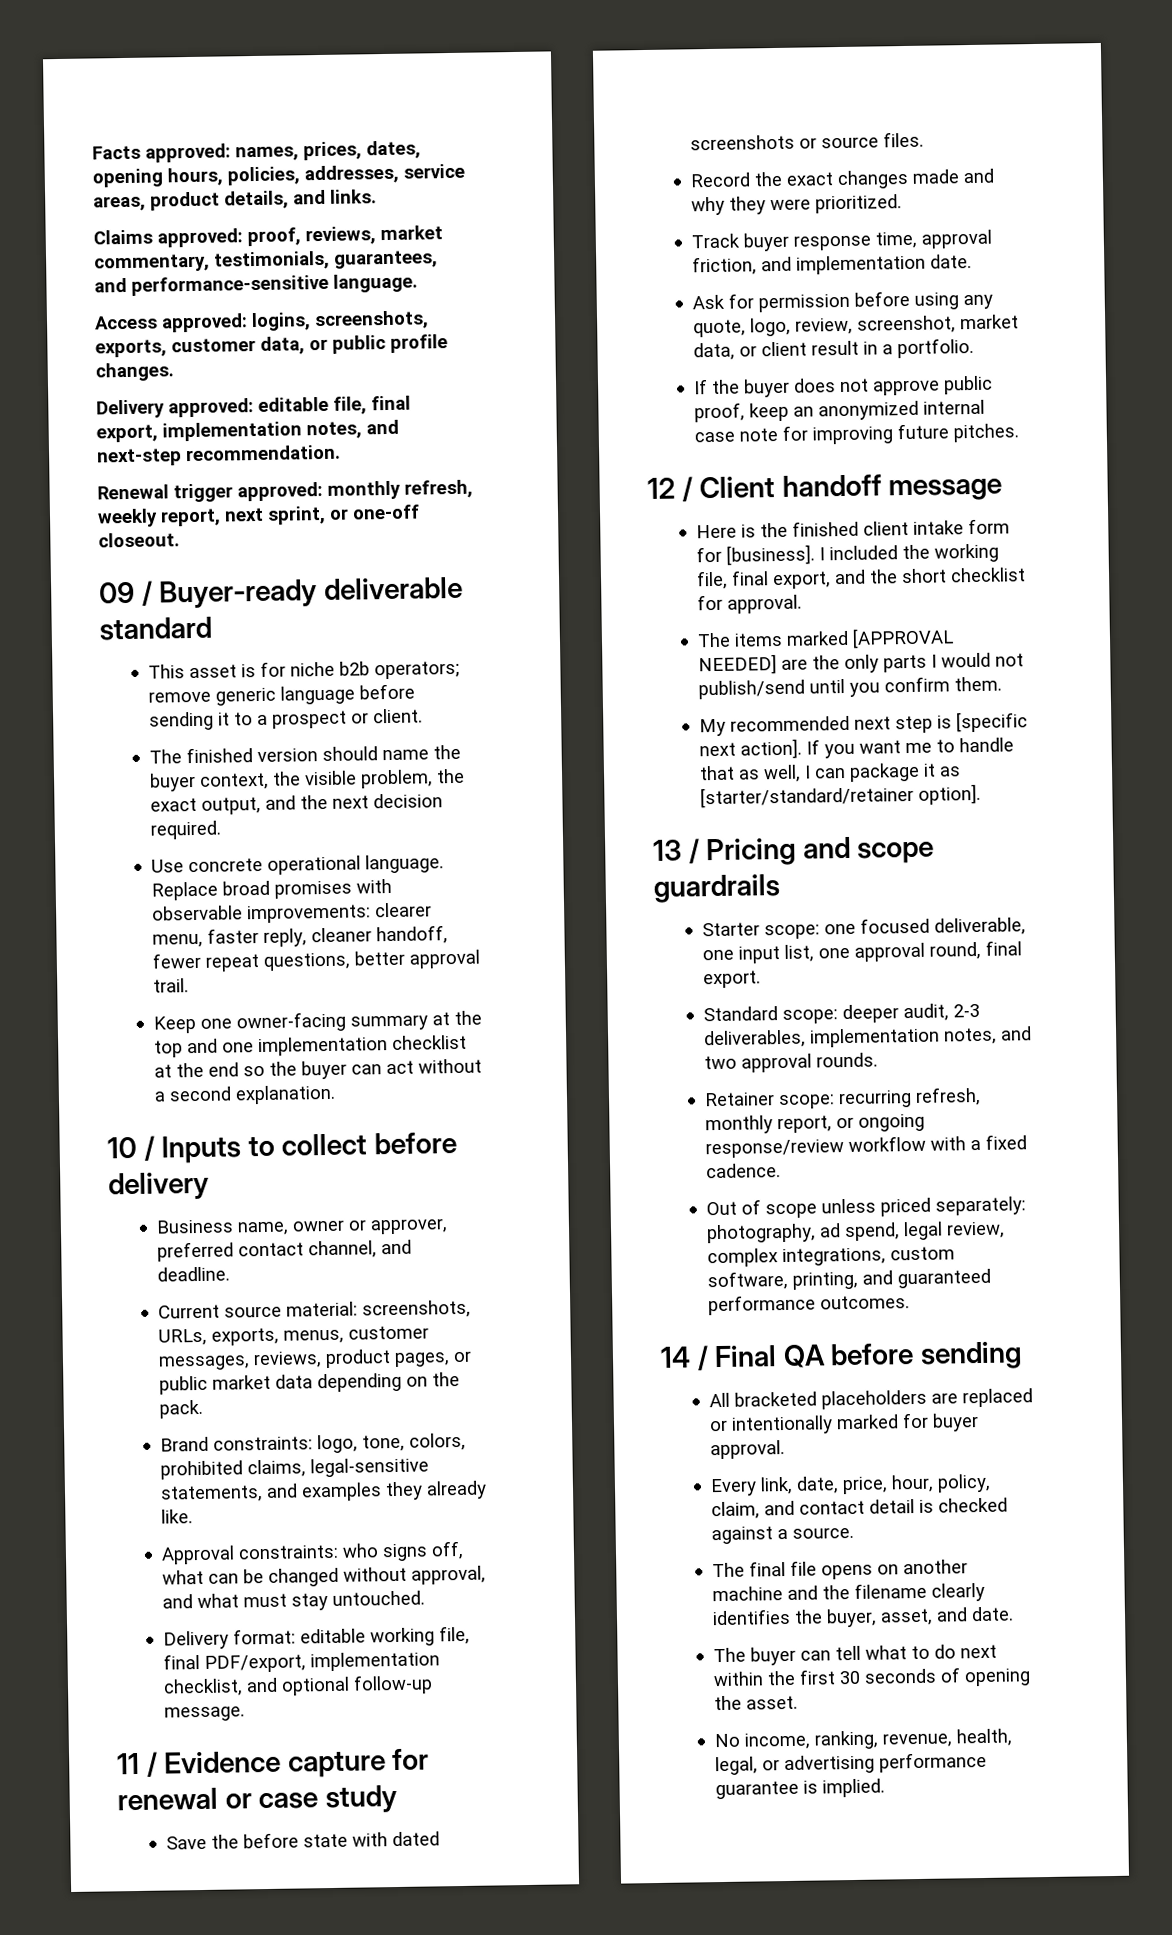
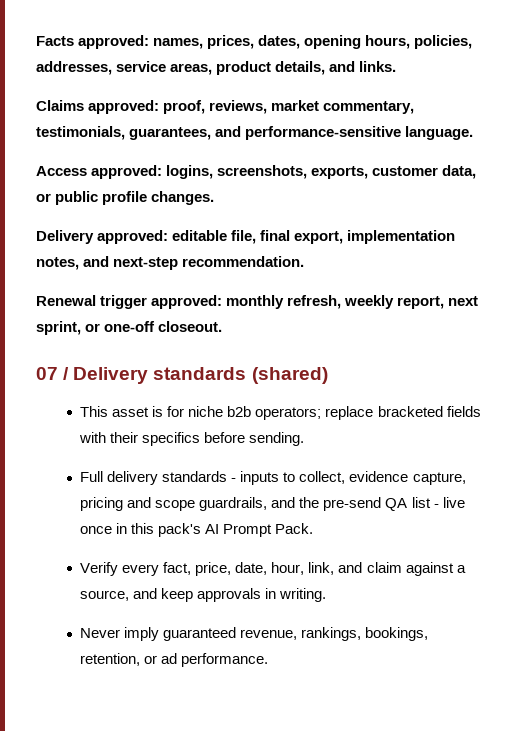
[99,576,463,609] [99,616,212,641] 09 / Buyer-ready deliverable standard -> [36,367,328,384] 07 / Delivery standards (shared)
[147,683,415,706] [148,708,423,731] [148,744,461,764] [148,768,465,792] [149,793,443,815] [149,820,221,840] [150,854,444,875] [150,878,392,901] [151,902,432,924] [151,925,448,948] [151,949,480,972] [152,978,189,993] [152,1010,482,1034] [153,1034,467,1058] [153,1058,482,1080] [153,1084,336,1105] [107,1132,457,1164] [108,1171,209,1201] [155,1218,448,1236] [156,1239,412,1262] [156,1266,230,1282] [157,1299,471,1319] [157,1325,429,1346] [157,1349,472,1371] [158,1371,460,1395] [158,1399,203,1419] [159,1432,466,1454] [159,1457,429,1480] [159,1480,487,1503] [160,1509,193,1524] [160,1540,464,1565] [161,1565,486,1587] [161,1590,425,1611] [162,1625,470,1650] [162,1651,440,1673] [162,1674,433,1697] [163,1706,245,1722] [117,1748,430,1778] [117,1785,397,1814] [165,1831,440,1850] [689,131,924,151] [689,168,994,190] [690,194,902,216] [690,229,992,252] [691,254,972,276] [691,290,993,313] [692,314,1019,338] [692,337,974,361] [692,375,993,398] [693,399,985,423] [693,423,1019,445] [647,474,1003,502] [695,518,1010,539] [695,543,999,566] [695,567,1026,590] [696,594,802,614] [696,627,954,649] [697,652,1024,676] [697,676,1002,700] [698,711,1028,737] [698,737,1014,760] [698,762,961,783] [699,783,981,809] [653,836,935,867] [653,874,781,903] [701,917,1026,940] [701,940,1022,964] [702,970,761,989] [702,1003,980,1024] [702,1026,1032,1049] [703,1052,878,1073] [703,1086,981,1110] [704,1113,925,1135] [704,1134,1027,1159] [705,1163,781,1179] [705,1196,1026,1219] [705,1221,1005,1244] [706,1246,955,1268] [706,1268,991,1291] [707,1294,910,1316] [660,1341,1022,1371] [708,1388,1033,1410] [708,1412,979,1435] [709,1440,785,1460] [709,1473,991,1497] [710,1497,1008,1520] [710,1526,854,1545] [711,1559,968,1580] [711,1582,985,1602] [711,1606,1014,1628] [712,1644,997,1666] [712,1667,1031,1687] [713,1695,798,1711] [713,1728,1012,1750] [714,1751,987,1776] [714,1778,885,1800] remove generic language before sending it to a prospect or client. // The finished version should name the buyer context, the visible problem, the exact output, and the next decision required. // Use concrete operational language. Replace broad promises with observable improvements: clearer menu, faster reply, cleaner handoff, fewer repeat questions, better approval trail. // Keep one owner-facing summary at the top and one implementation checklist at the end so the buyer can act without a second explanation. // 10 / Inputs to collect before delivery // Business name, owner or approver, preferred contact channel, and deadline. // Current source material: screenshots, URLs, exports, menus, customer messages, reviews, product pages, or public market data depending on the pack. // Brand constraints: logo, tone, colors, prohibited claims, legal-sensitive statements, and examples they already like. // Approval constraints: who signs off, what can be changed without approval, and what must stay untouched. // Delivery format: editable working file, final PDF/export, implementation checklist, and optional follow-up message. // 11 / Evidence capture for renewal or case study // Save the before state with dated screenshots or source files. // Record the exact changes made and why they were prioritized. // Track buyer response time, approval friction, and implementation date. // Ask for permission before using any quote, logo, review, screenshot, market data, or client result in a portfolio. // If the buyer does not approve public proof, keep an anonymized internal case note for improving future pitches. // 12 / Client handoff message // Here is the finished client intake form for [business]. I included the working file, final export, and the short checklist for approval. // The items marked [APPROVAL NEEDED] are the only parts I would not publish/send until you confirm them. // My recommended next step is [specific next action]. If you want me to handle that as well, I can package it as [starter/standard/retainer option]. // 13 / Pricing and scope guardrails // Starter scope: one focused deliverable, one input list, one approval round, final export. // Standard scope: deeper audit, 2-3 deliverables, implementation notes, and two approval rounds. // Retainer scope: recurring refresh, monthly report, or ongoing response/review workflow with a fixed cadence. // Out of scope unless priced separately: photography, ad spend, legal review, complex integrations, custom software, printing, and guaranteed performance outcomes. // 14 / Final QA before sending // All bracketed placeholders are replaced or intentionally marked for buyer approval. // Every link, date, price, hour, policy, claim, and contact detail is checked against a source. // The final file opens on another machine and the filename clearly identifies the buyer, asset, and date. // The buyer can tell what to do next within the first 30 seconds of opening the asset. // No income, ranking, revenue, health, legal, or advertising performance guarantee is implied. -> [325,406,481,420] [79,432,305,446] [80,471,466,485] [80,497,465,511] [80,523,314,537] [80,562,466,576] [80,588,327,602] [80,627,429,641] [80,653,269,667] replace bracketed fields with their specifics before sending. // Full delivery standards - inputs to collect, evidence capture, pricing and scope guardrails, and the pre-send QA list - live once in this pack's AI Prompt Pack. // Verify every fact, price, date, hour, link, and claim against a source, and keep approvals in writing. // Never imply guaranteed revenue, rankings, bookings, retention, or ad performance.

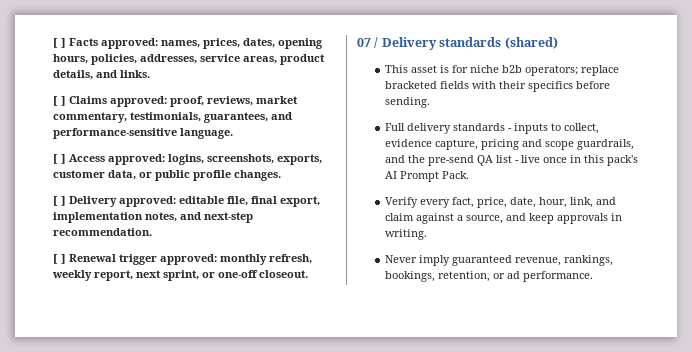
(36, 41) none -> [53,38,66,48] [ ]
(397, 66) none -> [53,96,66,106] [ ]
(474, 133) none -> [53,154,66,164] [ ]
(215, 198) none -> [53,196,66,206] [ ]
(305, 261) none -> [53,254,66,264] [ ]

